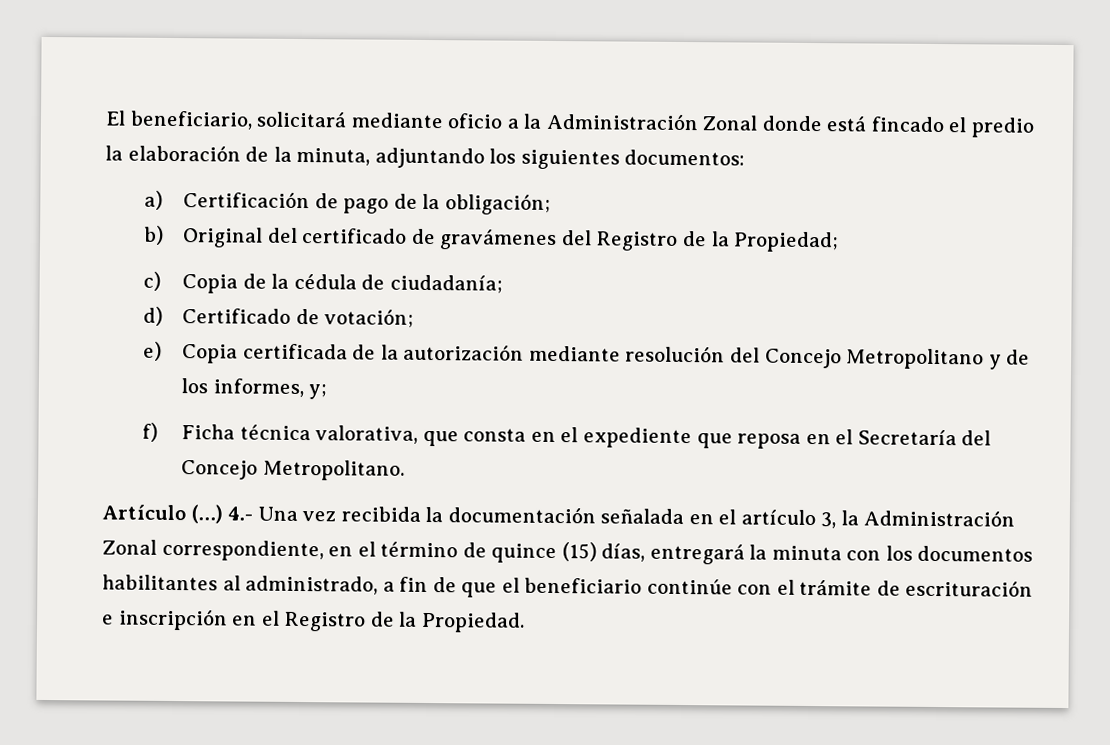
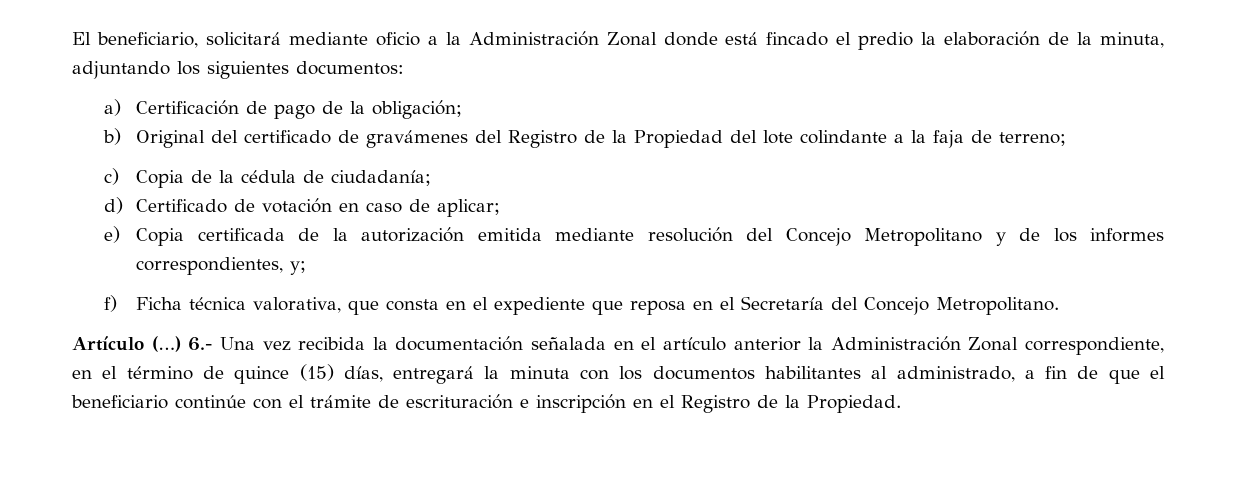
[733,231,840,253] Propiedad; -> [634,130,1067,148] Propiedad del lote colindante a la faja de terreno;
[324,308,415,328] votación; -> [262,198,501,217] votación en caso de aplicar;
(525, 352) none -> [477,228,542,241] emitida
[212,378,304,398] informes, -> [1090,228,1164,242] [136,257,284,275] informes correspondientes,
[227,506,254,521] 4.- -> [188,337,213,351] 6.-
[820,512,837,529] 3, -> [733,337,801,351] anterior

